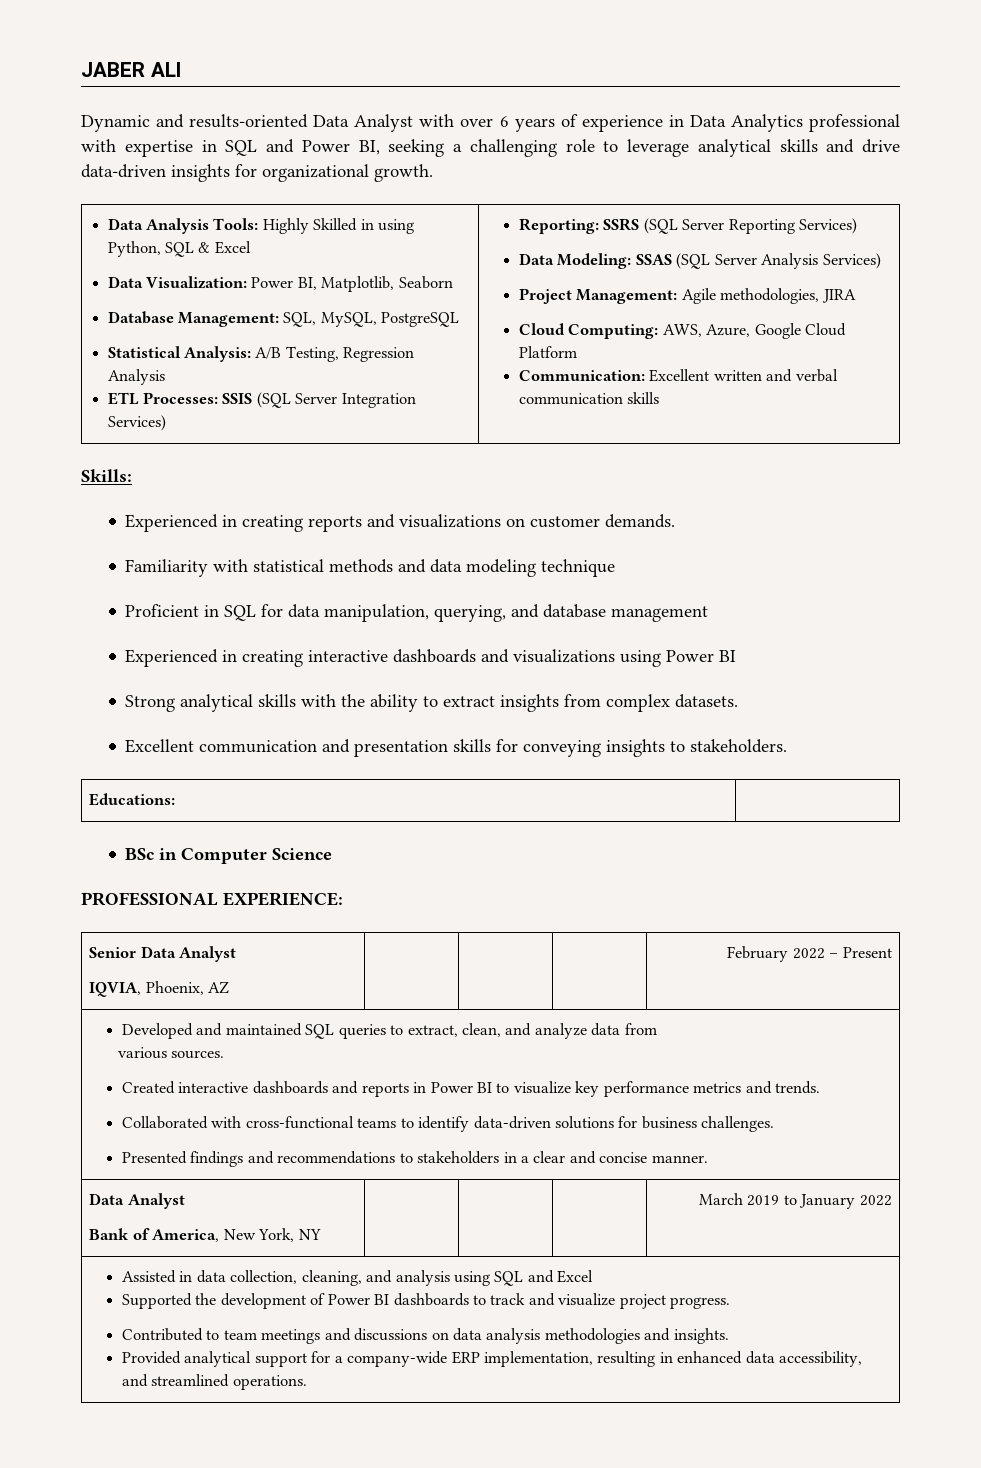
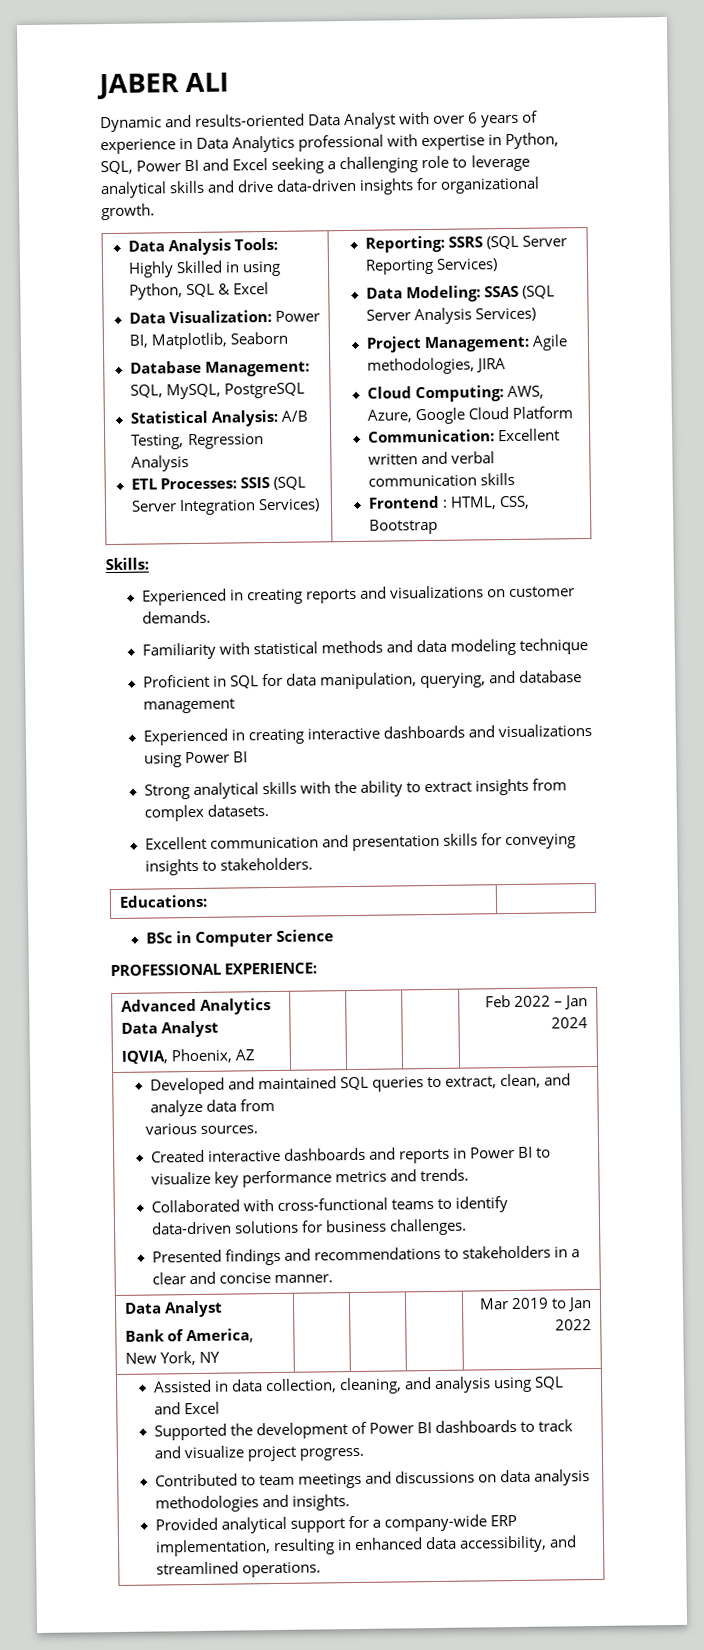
[225,139,380,156] SQL and Power BI, -> [505,132,560,150] [100,157,269,175] Python, SQL, Power BI and Excel
(660, 398) none -> [367,495,531,510] [368,518,438,535] // Frontend : HTML, CSS, Bootstrap
[89,947,137,958] Senior -> [120,998,272,1015] Advanced Analytics
[727,946,789,962] February -> [484,995,511,1008] Feb
[842,947,892,958] Present -> [564,995,589,1010] [551,1017,589,1029] Jan 2024
[698,1193,743,1205] March -> [478,1298,509,1310] Mar
[799,1194,856,1209] January -> [567,1297,593,1312] Jan

